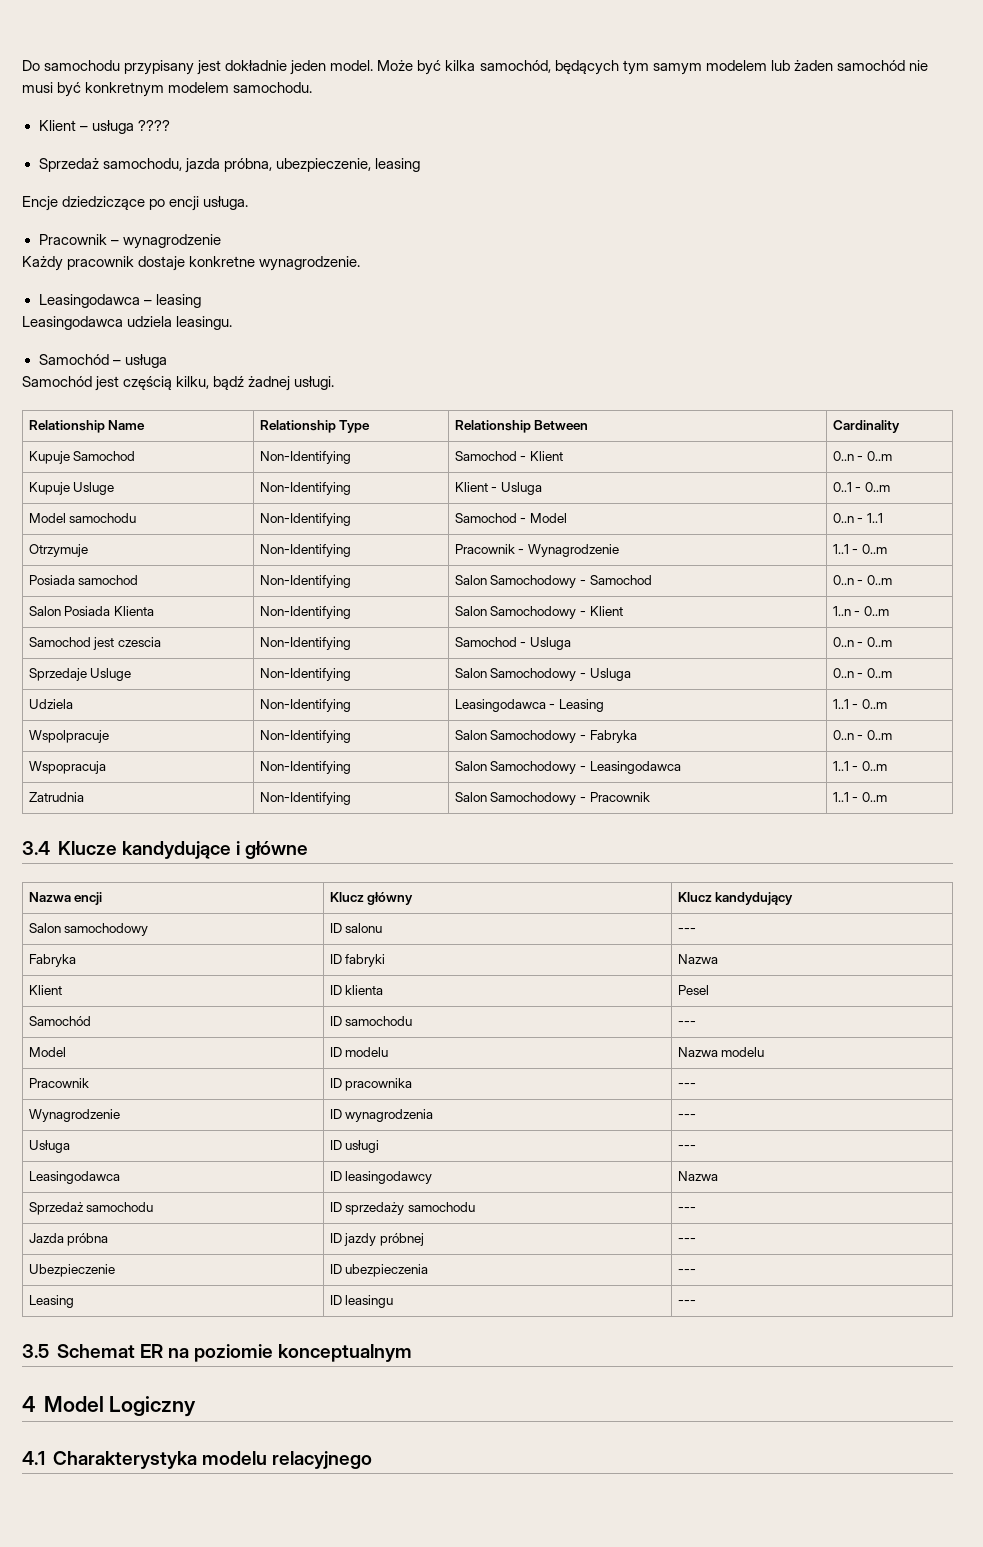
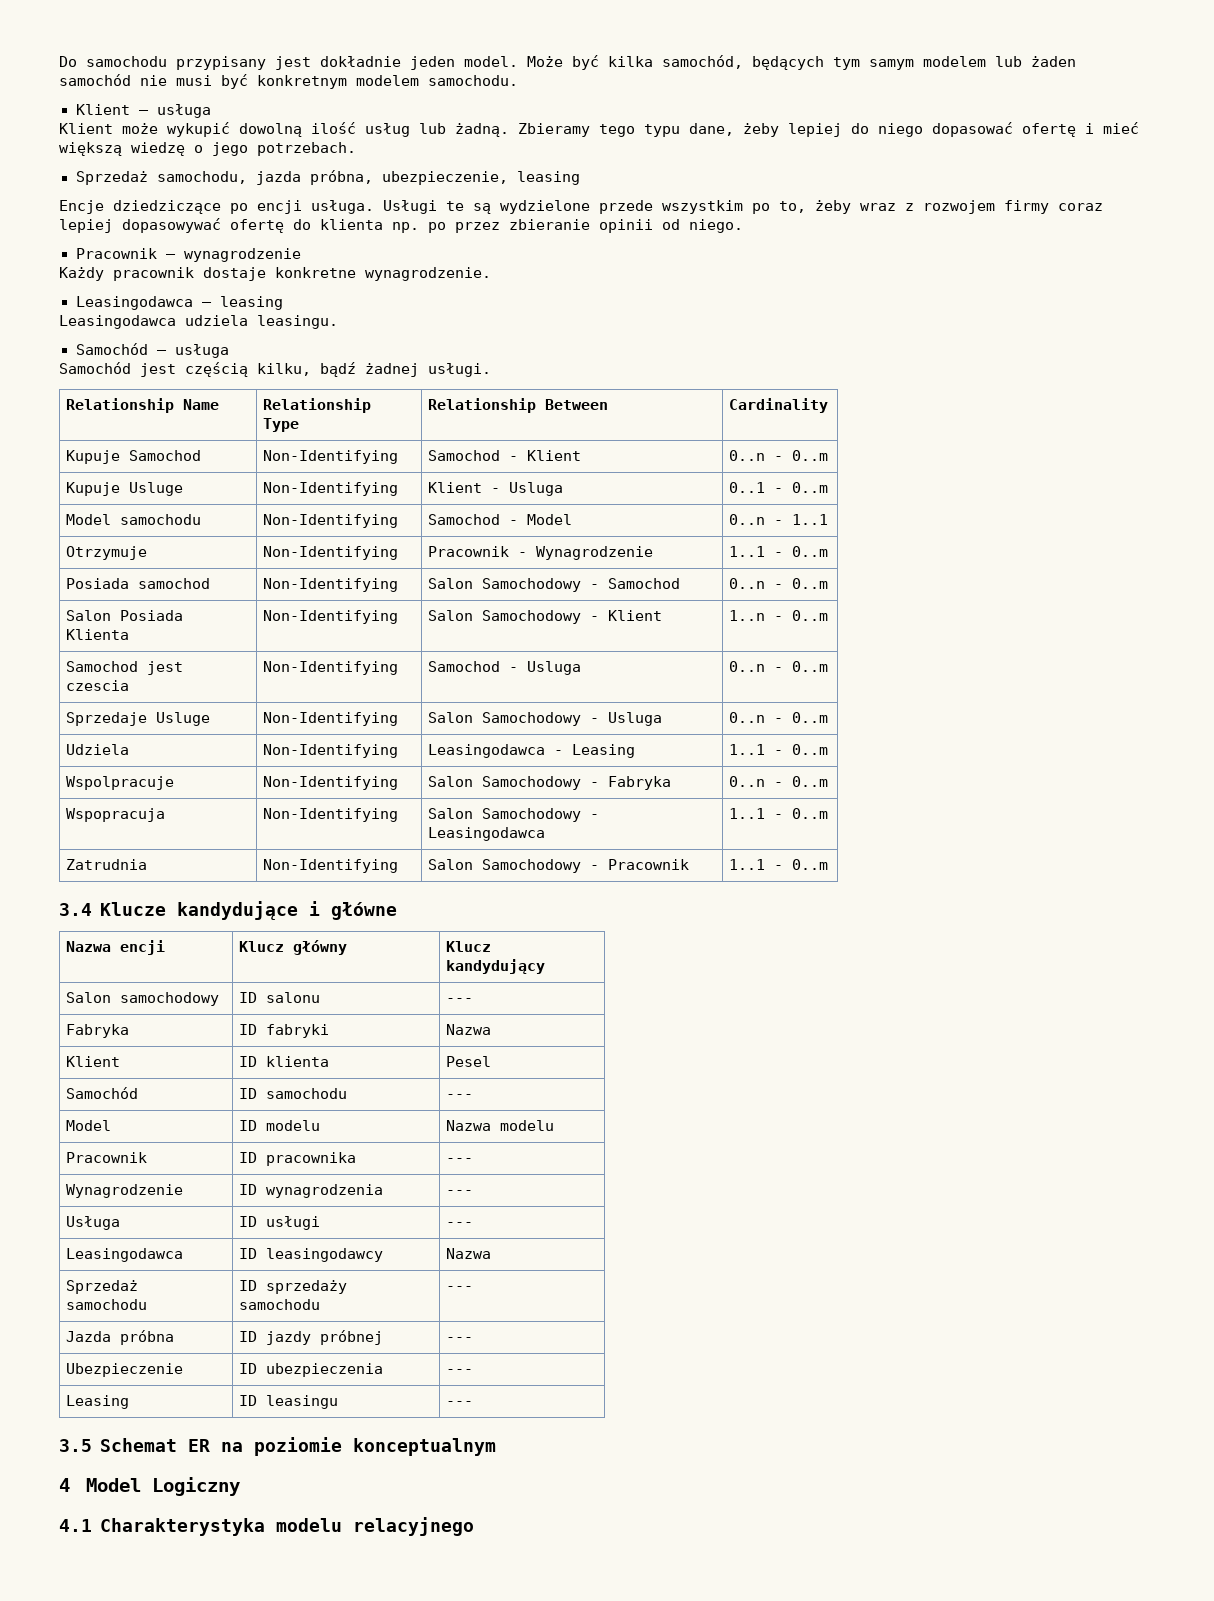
[137,120,170,131] ???? -> [59,122,1139,137] [59,142,356,156] // Klient może wykupić dowolną ilość usług lub żadną. Zbieramy tego typu dane, żeby lepiej do niego dopasować ofertę i mieć większą wiedzę o jego potrzebach.
(249, 203) none -> [383,200,1103,214] [59,218,743,233] Usługi te są wydzielone przede wszystkim po to, żeby wraz z rozwojem firmy coraz lepiej dopasowywać ofertę do klienta np. po przez zbieranie opinii od niego.

